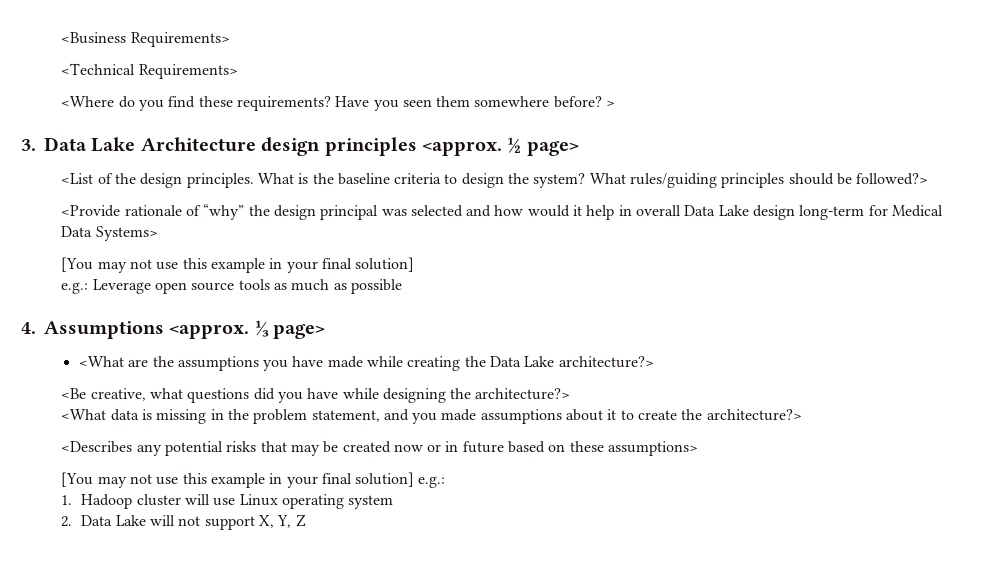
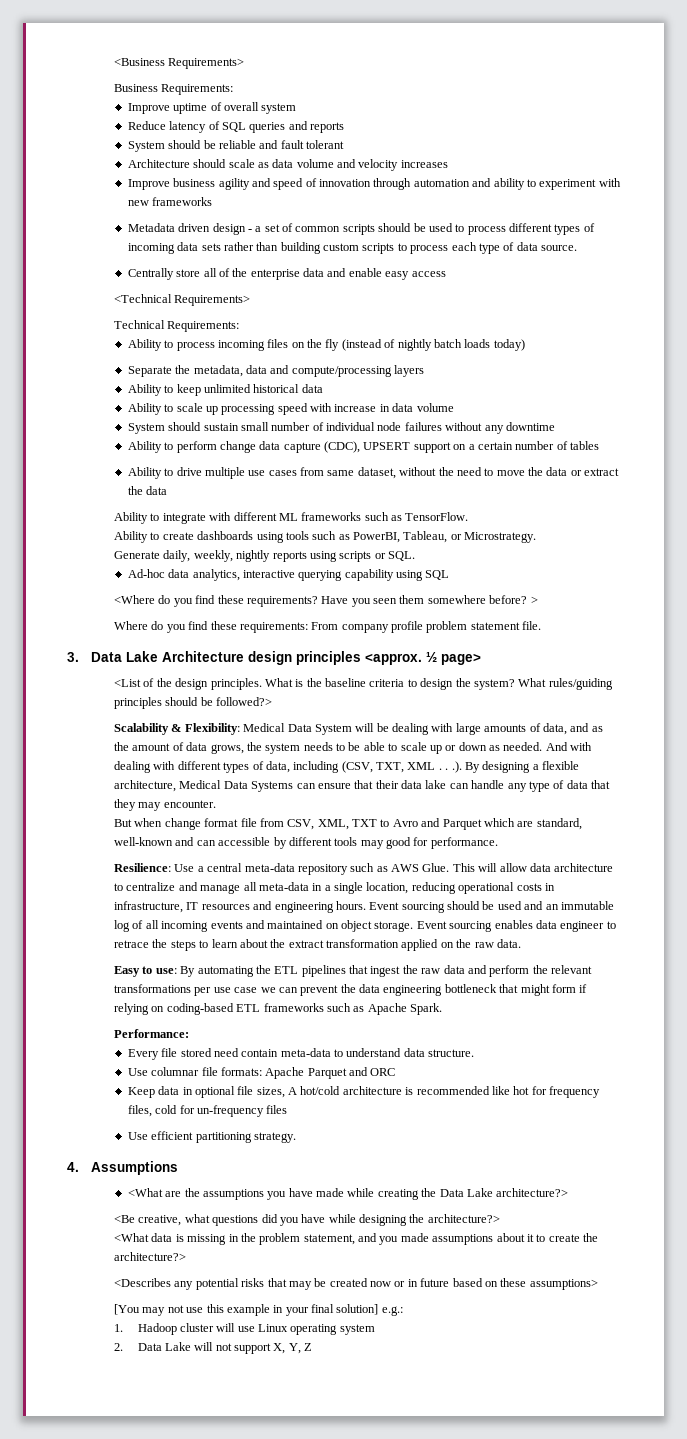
[61,63,238,79] <Technical Requirements> -> [113,84,234,95] [127,102,297,114] [127,121,344,133] [127,140,344,152] [127,159,448,171] [127,178,621,190] [127,197,213,206] [127,223,595,235] [127,242,577,254] [127,268,446,280] [113,294,251,306] [113,320,240,332] [127,339,525,351] [127,365,424,377] [127,384,323,396] [127,403,454,415] [127,422,555,434] [127,441,599,453] [127,467,620,479] [127,486,168,495] [113,512,469,524] [113,531,537,543] [113,550,415,562] [127,569,450,581] Business Requirements: // Improve uptime of overall system // Reduce latency of SQL queries and reports // System should be reliable and fault tolerant // Architecture should scale as data volume and velocity increases // Improve business agility and speed of innovation through automation and ability to experiment with new frameworks // Metadata driven design - a set of common scripts should be used to process different types of incoming data sets rather than building custom scripts to process each type of data source. // Centrally store all of the enterprise data and enable easy access // <Technical Requirements> // Technical Requirements: // Ability to process incoming files on the fly (instead of nightly batch loads today) // Separate the metadata, data and compute/processing layers // Ability to keep unlimited historical data // Ability to scale up processing speed with increase in data volume // System should sustain small number of individual node failures without any downtime // Ability to perform change data capture (CDC), UPSERT support on a certain number of tables // Ability to drive multiple use cases from same dataset, without the need to move the data or extract the data // Ability to integrate with different ML frameworks such as TensorFlow. // Ability to create dashboards using tools such as PowerBI, Tableau, or Microstrategy. // Generate daily, weekly, nightly reports using scripts or SQL. // Ad-hoc data analytics, interactive querying capability using SQL
(616, 103) none -> [113,621,542,633] // Where do you find these requirements: From company profile problem statement file.
[61,204,944,220] [61,226,158,241] [61,257,415,273] [61,279,402,294] <Provide rationale of “why” the design principal was selected and how would it help in overall Data Lake design long-term for Medical Data Systems> // [You may not use this example in your final solution] // e.g.: Leverage open source tools as much as possible -> [113,723,603,735] [113,742,593,754] [113,761,579,773] [113,780,610,792] [113,799,216,811] [113,818,582,830] [113,837,498,849] [113,863,614,875] [113,882,555,894] [113,901,614,913] [113,920,616,932] [113,939,521,951] [113,965,592,977] [113,984,588,996] [113,1003,442,1015] [113,1029,189,1038] [127,1048,475,1060] [127,1067,396,1079] [127,1086,600,1098] [127,1105,288,1117] [127,1131,296,1143] Scalability & Flexibility: Medical Data System will be dealing with large amounts of data, and as the amount of data grows, the system needs to be able to scale up or down as needed. And with dealing with different types of data, including (CSV, TXT, XML . . .). By designing a flexible architecture, Medical Data Systems can ensure that their data lake can handle any type of data that they may encounter. // But when change format file from CSV, XML, TXT to Avro and Parquet which are standard, well-known and can accessible by different tools may good for performance. // Resilience: Use a central meta-data repository such as AWS Glue. This will allow data architecture to centralize and manage all meta-data in a single location, reducing operational costs in infrastructure, IT resources and engineering hours. Event sourcing should be used and an immutable log of all incoming events and maintained on object storage. Event sourcing enables data engineer to retrace the steps to learn about the extract transformation applied on the raw data. // Easy to use: By automating the ETL pipelines that ingest the raw data and perform the relevant transformations per use case we can prevent the data engineering bottleneck that might form if relying on coding-based ETL frameworks such as Apache Spark. // Performance: // Every file stored need contain meta-data to understand data structure. // Use columnar file formats: Apache Parquet and ORC // Keep data in optional file sizes, A hot/cold architecture is recommended like hot for frequency files, cold for un-frequency files // Use efficient partitioning strategy.
[169,320,326,339] <approx. ⅓ page> -> (178, 1168) none

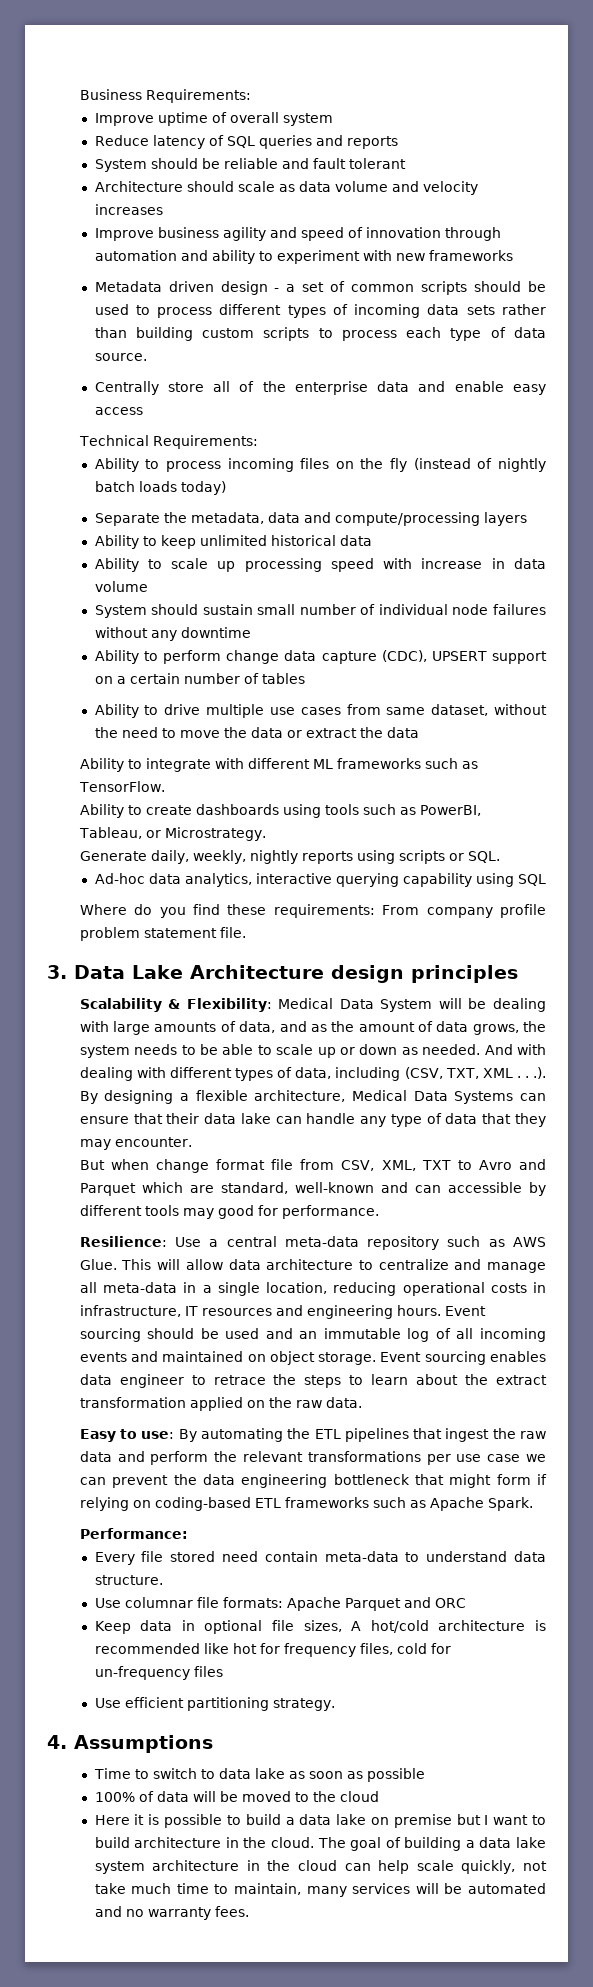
[113,58,245,69] <Business Requirements> // -> (79, 94) none
[113,294,251,306] // <Technical Requirements> -> (143, 411) none
[113,595,538,607] // <Where do you find these requirements? Have you seen them somewhere before? > -> (546, 880) none
[364,652,481,665] [113,678,613,690] [113,697,273,709] <approx. ½ page> // <List of the design principles. What is the baseline criteria to design the system? What rules/guiding principles should be followed?> -> (518, 974) none
[127,1188,569,1200] [113,1214,500,1226] [113,1233,598,1245] [113,1252,186,1261] [113,1278,598,1290] [113,1304,403,1316] [113,1323,375,1335] [113,1342,313,1354] <What are the assumptions you have made while creating the Data Lake architecture?> // <Be creative, what questions did you have while designing the architecture?> // <What data is missing in the problem statement, and you made assumptions about it to create the architecture?> // <Describes any potential risks that may be created now or in future based on these assumptions> // [You may not use this example in your final solution] e.g.: // 1. Hadoop cluster will use Linux operating system // 2. Data Lake will not support X, Y, Z -> [93,1768,425,1782] [94,1791,379,1802] [94,1814,547,1828] [94,1837,547,1851] [94,1860,548,1874] [94,1883,546,1897] [94,1906,249,1920] Time to switch to data lake as soon as possible // 100% of data will be moved to the cloud // Here it is possible to build a data lake on premise but I want to build architecture in the cloud. The goal of building a data lake system architecture in the cloud can help scale quickly, not take much time to maintain, many services will be automated and no warranty fees.

